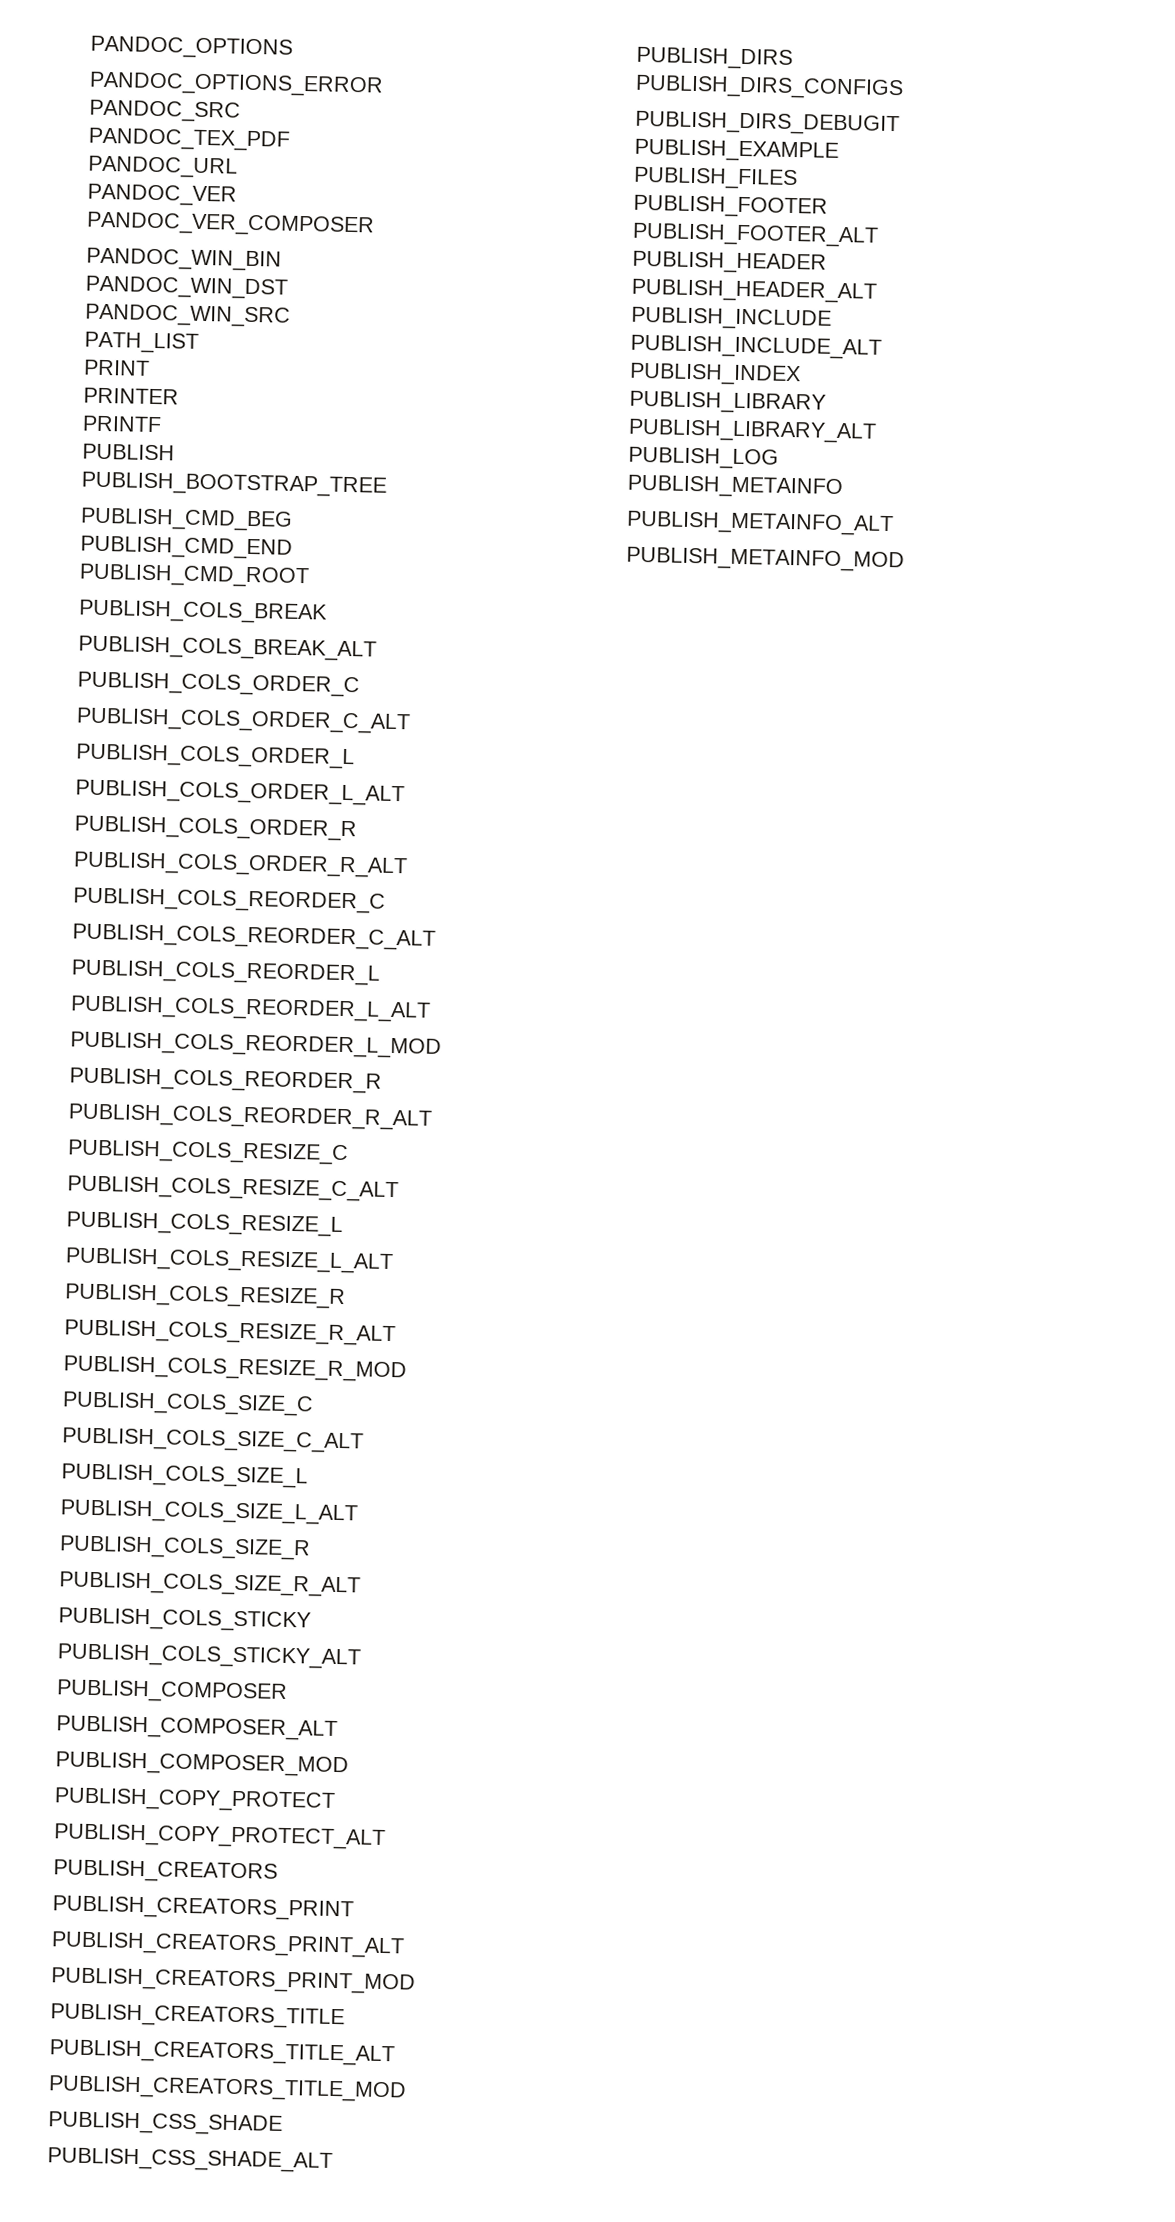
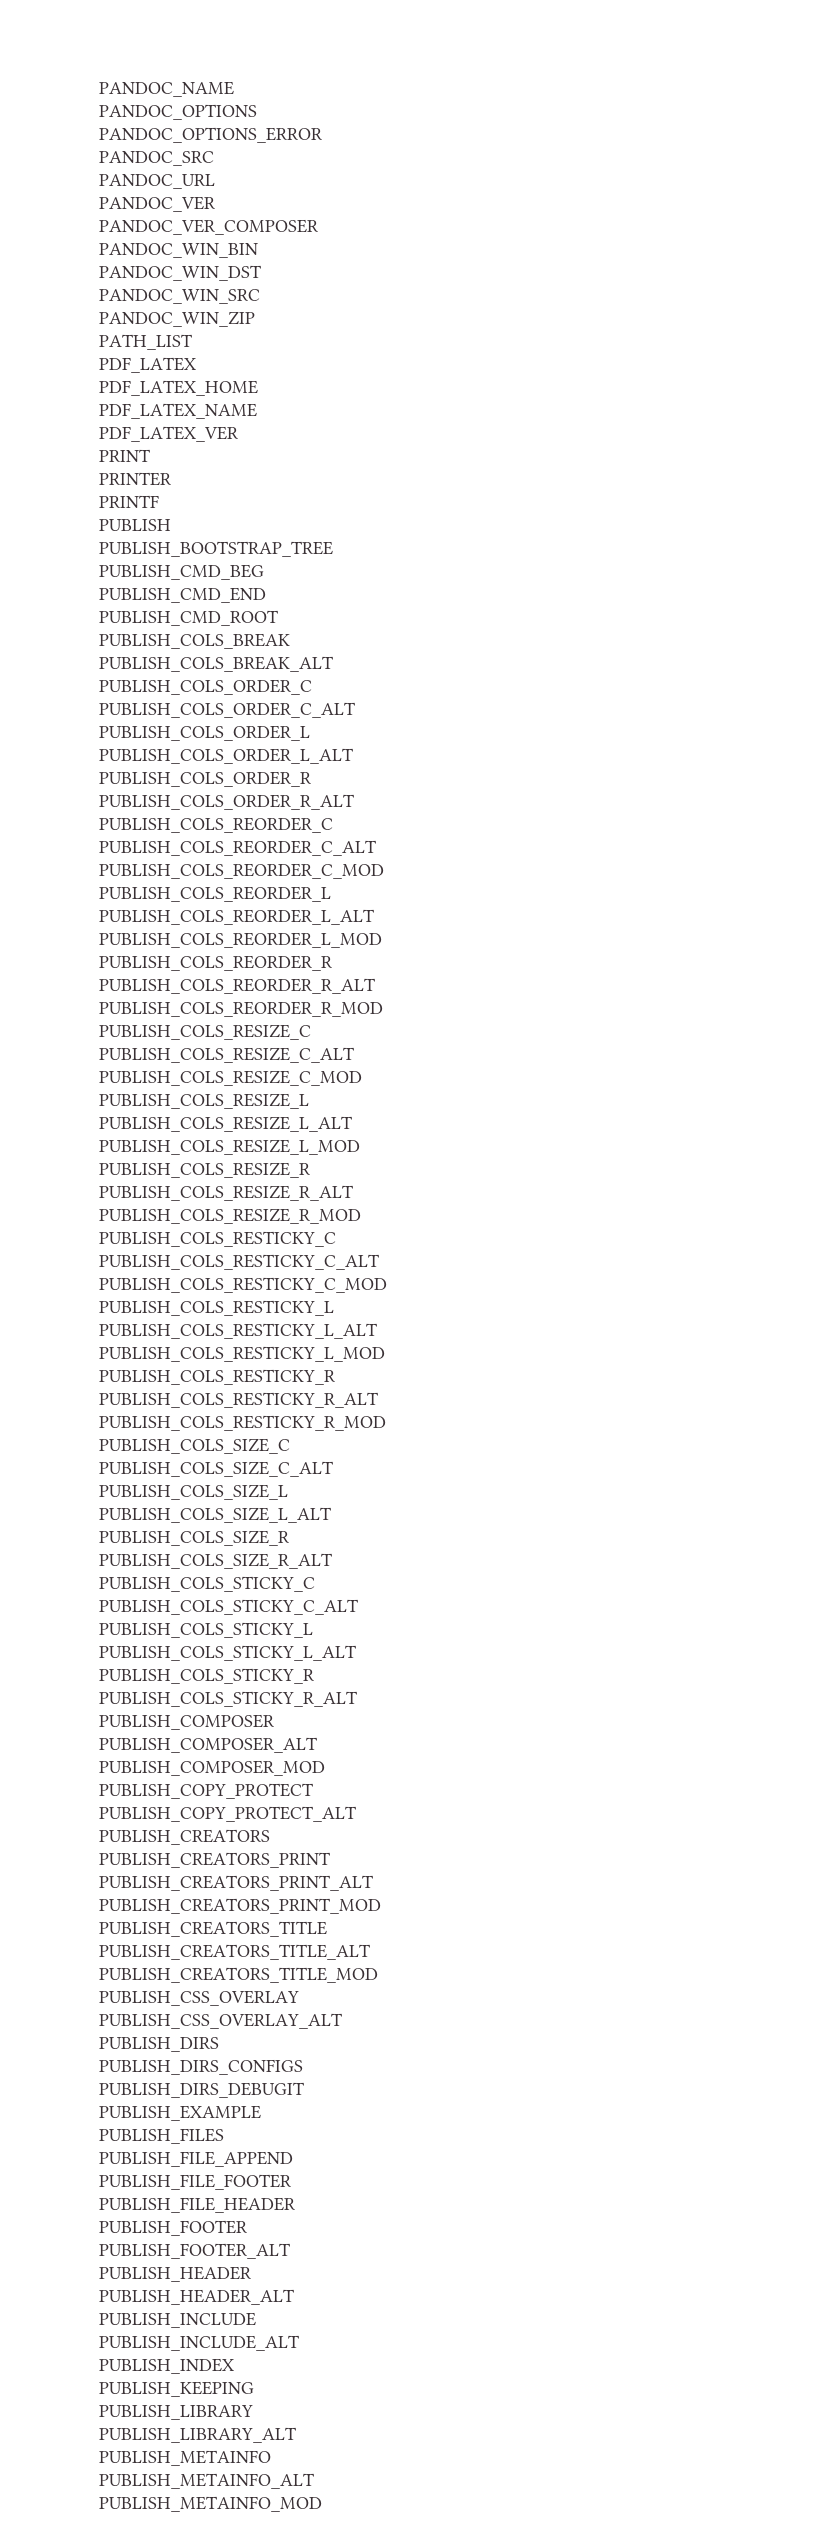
(90, 47) none -> [99,81,234,97] PANDOC_NAME //
[88,127,290,152] // PANDOC_TEX_PDF -> (214, 158) none
(291, 315) none -> [99,311,255,327] // PANDOC_WIN_ZIP
(199, 342) none -> [99,357,196,373] [99,380,258,396] [99,403,257,419] [99,426,238,442] // PDF_LATEX // PDF_LATEX_HOME // PDF_LATEX_NAME // PDF_LATEX_VER
(436, 937) none -> [99,863,384,879] // PUBLISH_COLS_REORDER_C_MOD
(432, 1117) none -> [99,1001,383,1017] // PUBLISH_COLS_REORDER_R_MOD
(399, 1189) none -> [99,1070,362,1086] // PUBLISH_COLS_RESIZE_C_MOD
(394, 1261) none -> [99,1139,360,1155] // PUBLISH_COLS_RESIZE_L_MOD
(407, 1369) none -> [99,1231,336,1247] [99,1254,379,1270] [99,1277,387,1293] [99,1300,334,1316] [99,1323,377,1339] [99,1346,385,1362] [99,1369,335,1385] [99,1392,378,1408] [99,1415,386,1431] // PUBLISH_COLS_RESTICKY_C // PUBLISH_COLS_RESTICKY_C_ALT // PUBLISH_COLS_RESTICKY_C_MOD // PUBLISH_COLS_RESTICKY_L // PUBLISH_COLS_RESTICKY_L_ALT // PUBLISH_COLS_RESTICKY_L_MOD // PUBLISH_COLS_RESTICKY_R // PUBLISH_COLS_RESTICKY_R_ALT // PUBLISH_COLS_RESTICKY_R_MOD
[58,1607,311,1633] [57,1643,361,1670] PUBLISH_COLS_STICKY // PUBLISH_COLS_STICKY_ALT -> [99,1576,315,1592] [99,1599,358,1615] [99,1622,313,1638] [99,1645,356,1661] [99,1668,314,1684] [99,1691,357,1707] PUBLISH_COLS_STICKY_C // PUBLISH_COLS_STICKY_C_ALT // PUBLISH_COLS_STICKY_L // PUBLISH_COLS_STICKY_L_ALT // PUBLISH_COLS_STICKY_R // PUBLISH_COLS_STICKY_R_ALT
[48,2111,283,2136] [47,2147,333,2174] PUBLISH_CSS_SHADE // PUBLISH_CSS_SHADE_ALT -> [99,1990,299,2006] [99,2013,342,2029] PUBLISH_CSS_OVERLAY // PUBLISH_CSS_OVERLAY_ALT
(798, 178) none -> [99,2151,293,2167] [99,2174,291,2190] [99,2197,295,2213] // PUBLISH_FILE_APPEND // PUBLISH_FILE_FOOTER // PUBLISH_FILE_HEADER
(801, 374) none -> [99,2381,254,2397] // PUBLISH_KEEPING
[628,446,779,470] // PUBLISH_LOG -> (296, 2435) none

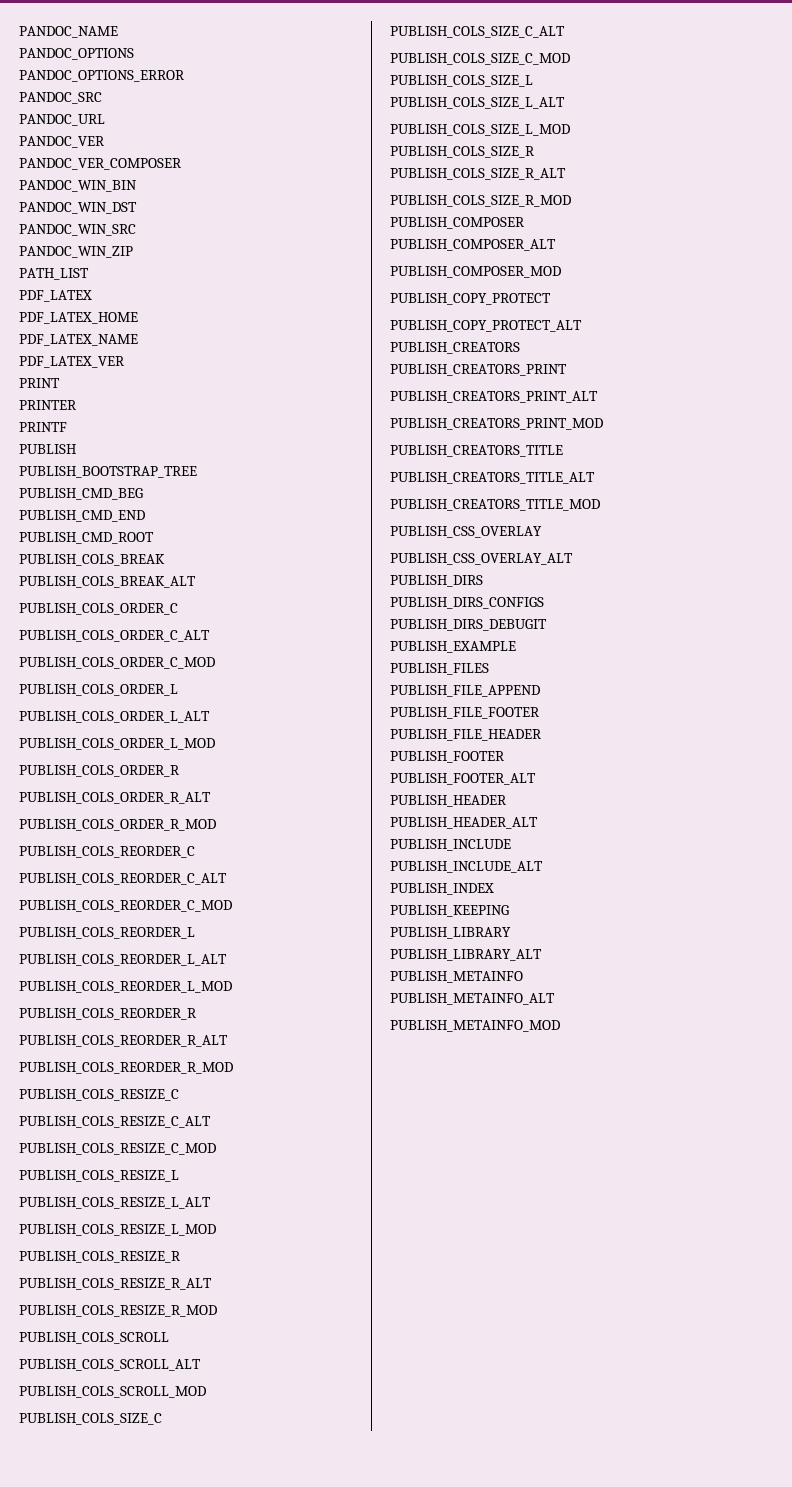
(355, 710) none -> [19,657,215,669] // PUBLISH_COLS_ORDER_C_MOD
(353, 756) none -> [19,738,215,750] // PUBLISH_COLS_ORDER_L_MOD
(354, 802) none -> [19,819,216,831] // PUBLISH_COLS_ORDER_R_MOD
[99,1231,336,1247] [99,1254,379,1270] [99,1277,387,1293] [99,1300,334,1316] [99,1323,377,1339] [99,1346,385,1362] [99,1369,335,1385] [99,1392,378,1408] [99,1415,386,1431] PUBLISH_COLS_RESTICKY_C // PUBLISH_COLS_RESTICKY_C_ALT // PUBLISH_COLS_RESTICKY_C_MOD // PUBLISH_COLS_RESTICKY_L // PUBLISH_COLS_RESTICKY_L_ALT // PUBLISH_COLS_RESTICKY_L_MOD // PUBLISH_COLS_RESTICKY_R // PUBLISH_COLS_RESTICKY_R_ALT // PUBLISH_COLS_RESTICKY_R_MOD -> [19,1332,169,1344] [19,1359,201,1371] [19,1386,206,1398] PUBLISH_COLS_SCROLL // PUBLISH_COLS_SCROLL_ALT // PUBLISH_COLS_SCROLL_MOD
(333, 1469) none -> [390,53,570,65] // PUBLISH_COLS_SIZE_C_MOD
(331, 1515) none -> [390,124,570,136] // PUBLISH_COLS_SIZE_L_MOD
[99,1576,315,1592] [99,1599,358,1615] [99,1622,313,1638] [99,1645,356,1661] [99,1668,314,1684] [99,1691,357,1707] PUBLISH_COLS_STICKY_C // PUBLISH_COLS_STICKY_C_ALT // PUBLISH_COLS_STICKY_L // PUBLISH_COLS_STICKY_L_ALT // PUBLISH_COLS_STICKY_R // PUBLISH_COLS_STICKY_R_ALT -> [390,195,571,207] PUBLISH_COLS_SIZE_R_MOD

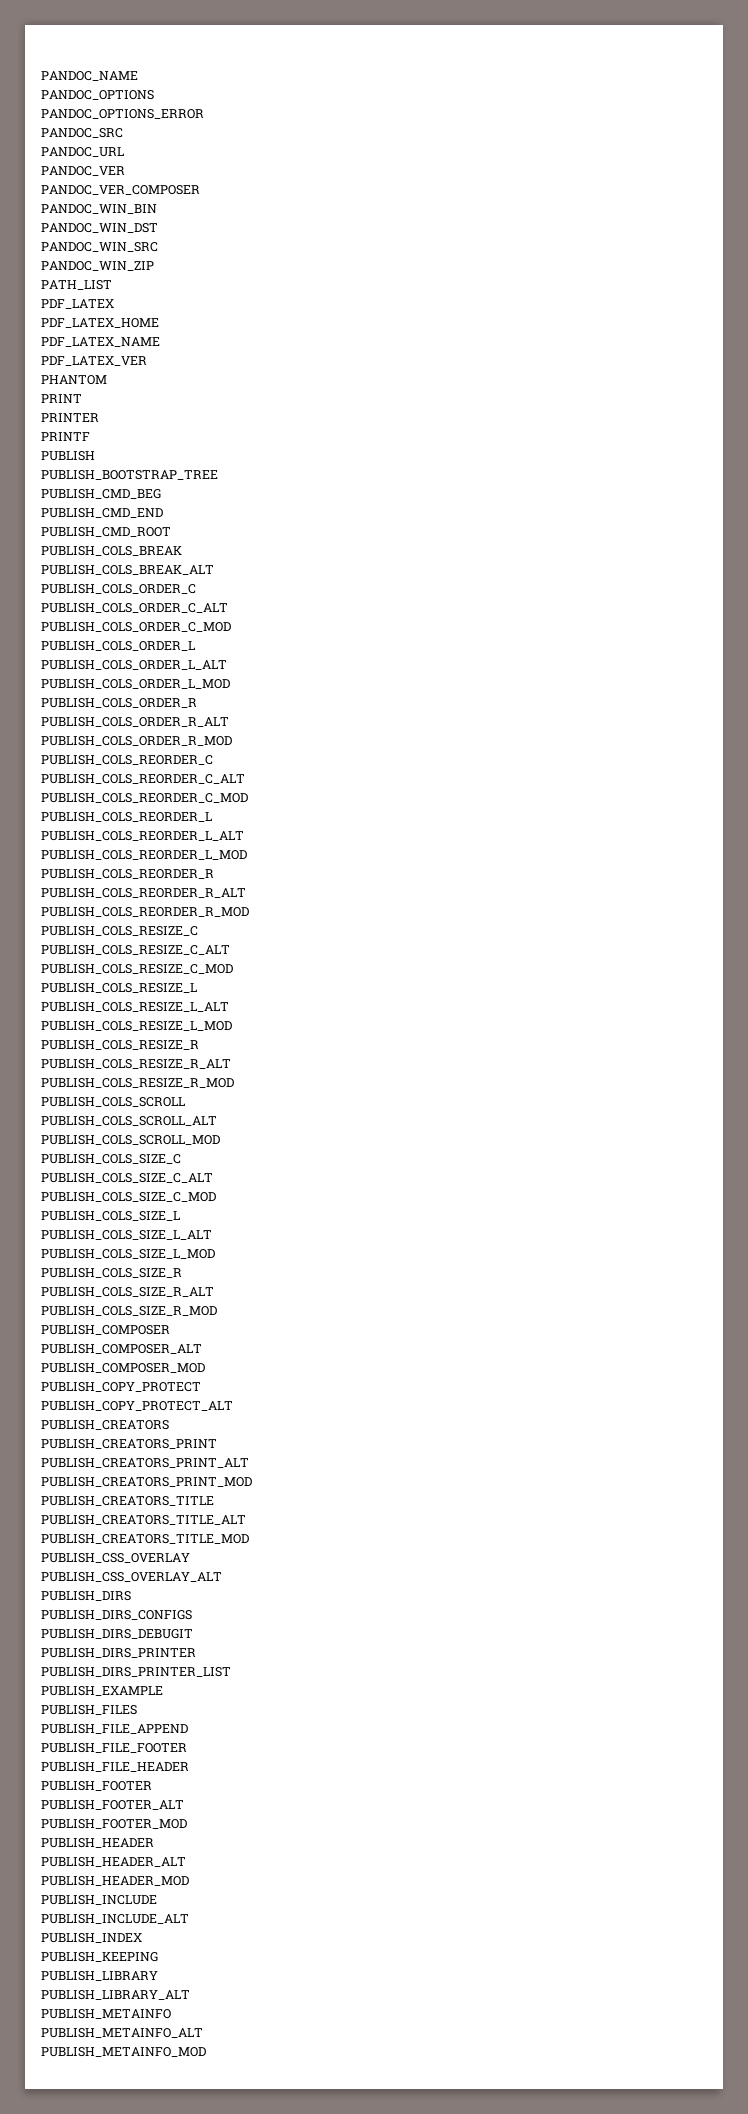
(125, 362) none -> [41,375,107,385] // PHANTOM
(547, 625) none -> [41,1648,196,1658] [41,1667,231,1677] // PUBLISH_DIRS_PRINTER // PUBLISH_DIRS_PRINTER_LIST
(536, 779) none -> [41,1819,187,1829] // PUBLISH_FOOTER_MOD
(538, 823) none -> [41,1876,189,1886] // PUBLISH_HEADER_MOD

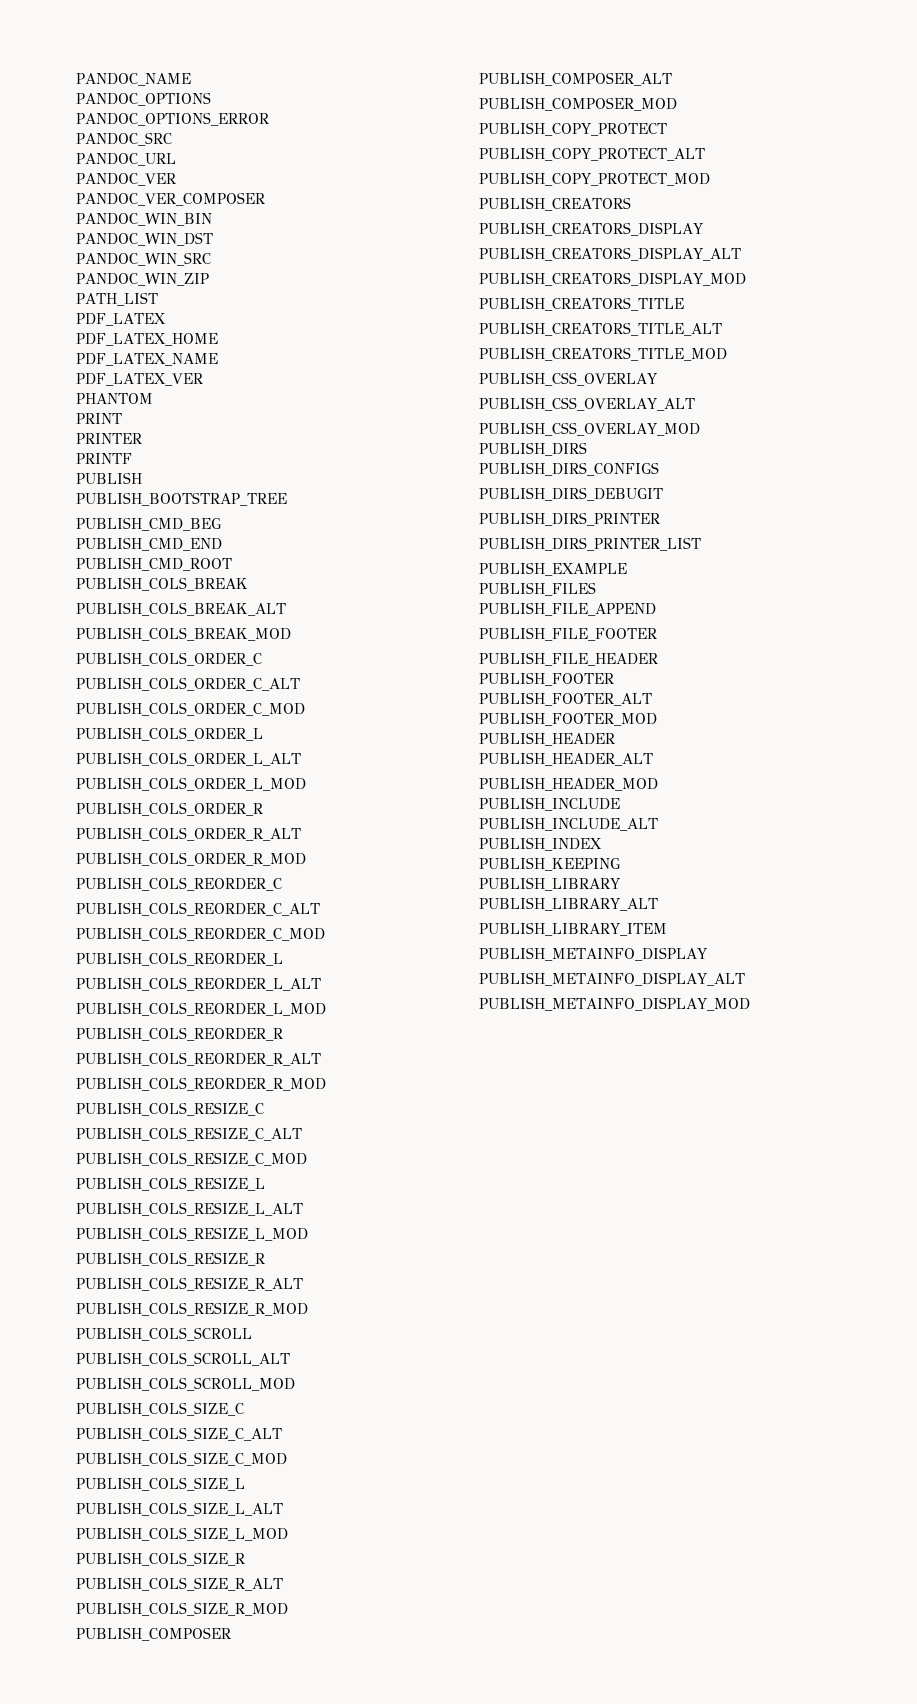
(214, 570) none -> [76,627,291,641] // PUBLISH_COLS_BREAK_MOD
(233, 1406) none -> [479,172,710,186] // PUBLISH_COPY_PROTECT_MOD
[41,1439,217,1449] [41,1458,249,1468] [41,1477,252,1487] PUBLISH_CREATORS_PRINT // PUBLISH_CREATORS_PRINT_ALT // PUBLISH_CREATORS_PRINT_MOD -> [479,222,703,236] [479,247,741,261] [479,272,746,286] PUBLISH_CREATORS_DISPLAY // PUBLISH_CREATORS_DISPLAY_ALT // PUBLISH_CREATORS_DISPLAY_MOD
(222, 1577) none -> [479,422,700,436] // PUBLISH_CSS_OVERLAY_MOD
[41,2009,171,2019] [41,2028,203,2038] [41,2047,206,2057] PUBLISH_METAINFO // PUBLISH_METAINFO_ALT // PUBLISH_METAINFO_MOD -> [479,922,667,936] [479,947,707,961] [479,972,745,986] [479,997,750,1011] PUBLISH_LIBRARY_ITEM // PUBLISH_METAINFO_DISPLAY // PUBLISH_METAINFO_DISPLAY_ALT // PUBLISH_METAINFO_DISPLAY_MOD

